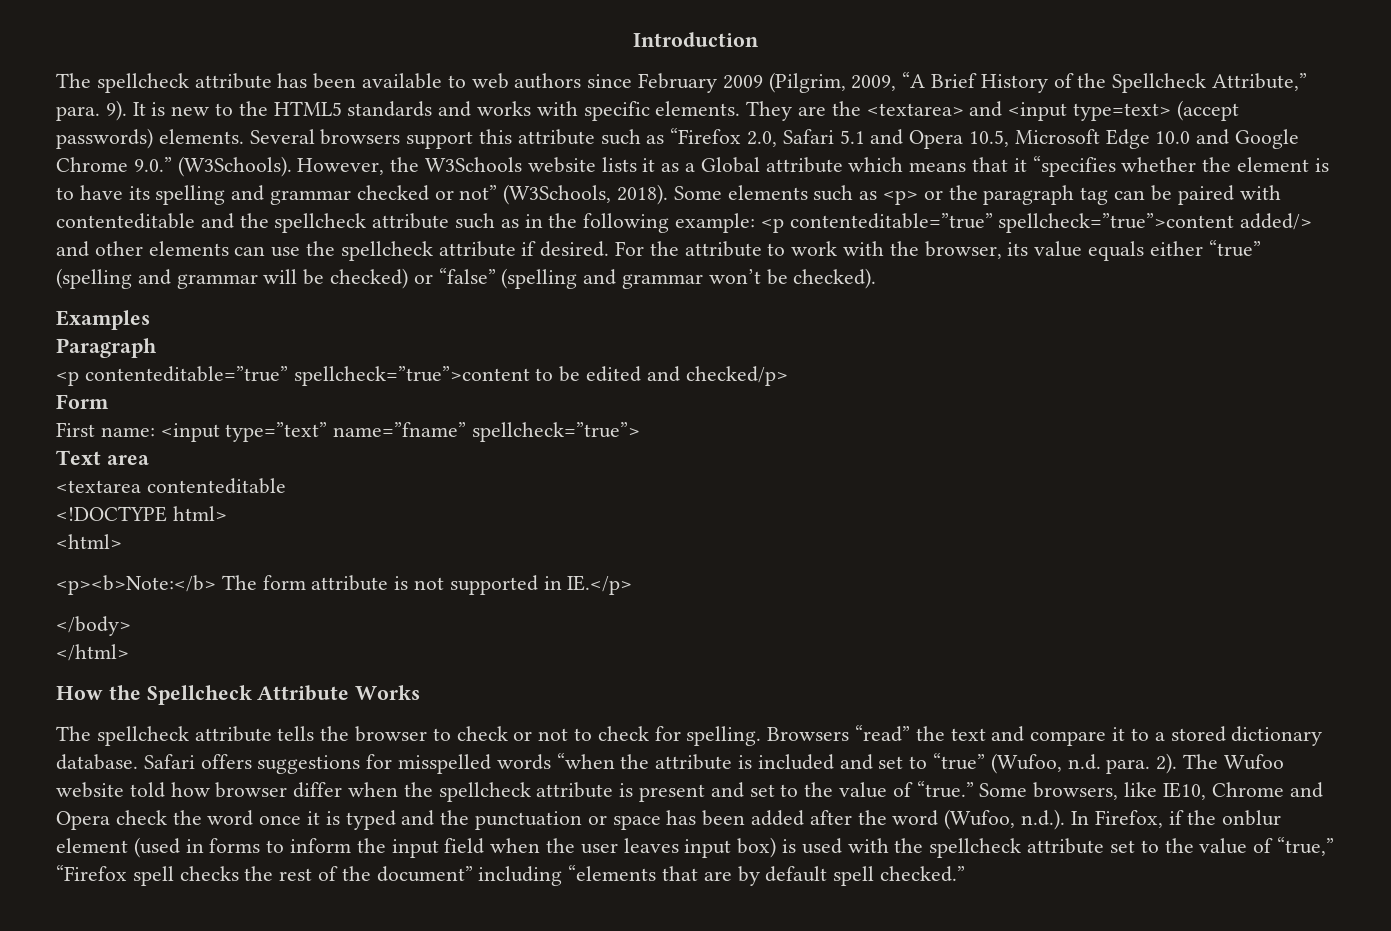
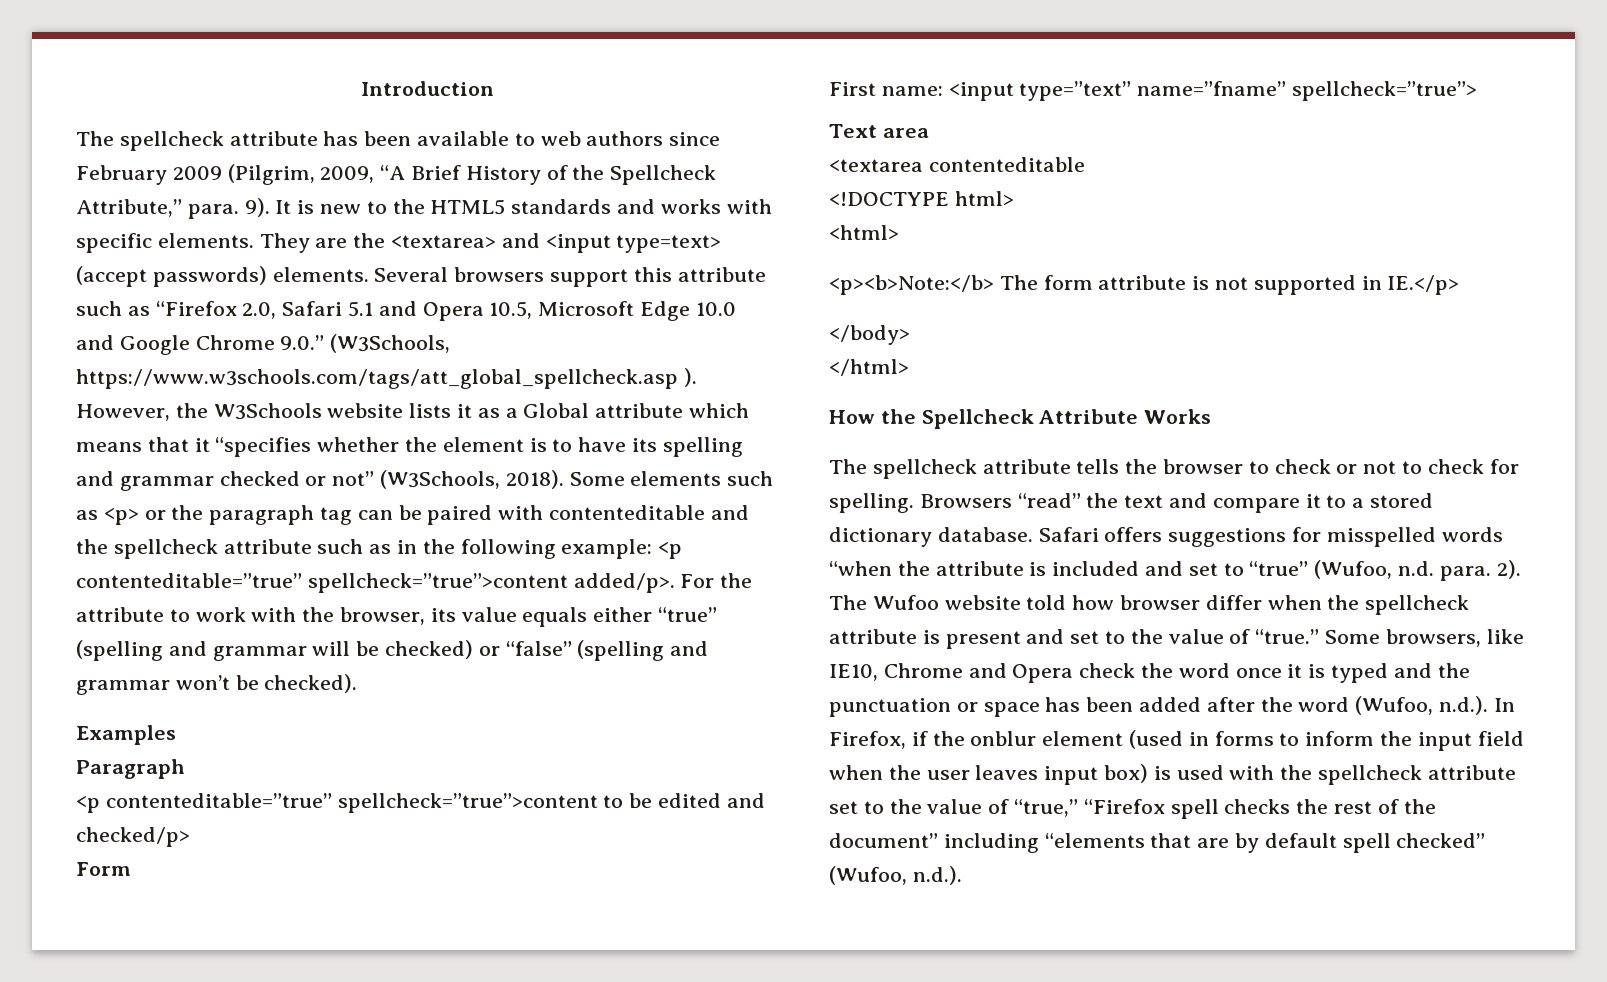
[177,156,292,177] (W3Schools). -> [330,334,451,353] [76,368,697,389] (W3Schools, https://www.w3schools.com/tags/att_global_spellcheck.asp ).
[1240,213,1313,230] [56,241,610,261] added/> and other elements can use the spellcheck attribute if desired. -> [573,573,675,593] added/p>.
[880,866,966,882] checked.” -> [1396,833,1486,848] [829,866,962,885] checked” (Wufoo, n.d.).

